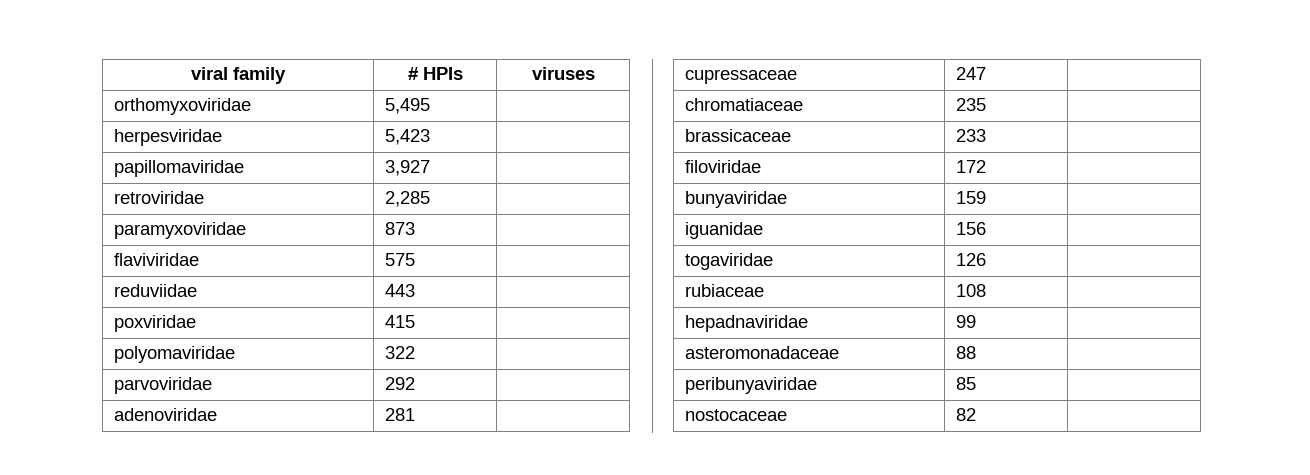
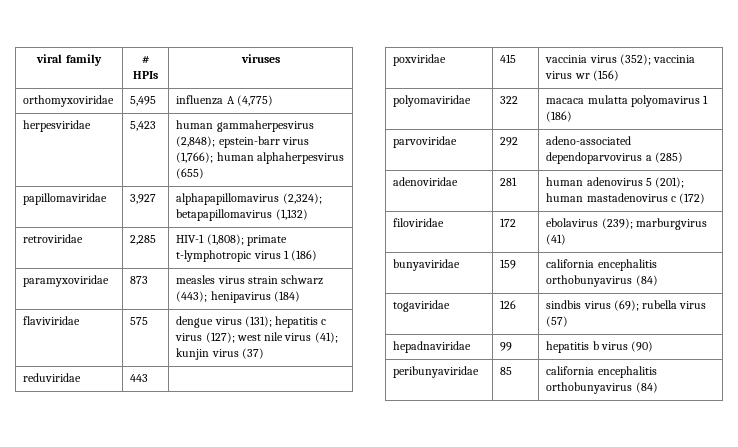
(430, 106) none -> [176,95,273,106] influenza A (4,775)
[113,160,244,177] [384,160,430,176] [113,191,204,204] [384,191,430,207] [113,222,246,239] [384,222,415,235] [113,253,199,266] [384,253,415,266] [113,284,197,297] [384,284,415,297] [113,315,196,332] [384,315,415,328] [113,346,235,363] [384,346,415,359] [113,377,212,394] [384,377,415,390] [113,408,217,421] [384,408,415,421] [684,69,797,84] [955,67,986,80] [684,98,803,111] [955,98,986,111] [684,129,791,142] [955,129,986,142] [684,160,761,173] [955,160,986,173] [684,191,787,208] [955,191,986,204] [684,222,763,239] [955,222,986,235] [684,253,773,270] [955,253,986,266] [684,284,764,297] [955,284,986,297] [684,315,808,332] [955,315,976,328] [684,346,839,359] [955,346,976,359] [684,377,817,394] [955,377,976,390] [684,409,787,421] [955,408,976,421] // papillomaviridae | 3,927 | // retroviridae | 2,285 | // paramyxoviridae | 873 | // flaviviridae | 575 | // reduviidae | 443 | // poxviridae | 415 | // polyomaviridae | 322 | // parvoviridae | 292 | // adenoviridae | 281 | // cupressaceae | 247 | // chromatiaceae | 235 | // brassicaceae | 233 | // filoviridae | 172 | // bunyaviridae | 159 | // iguanidae | 156 | // togaviridae | 126 | // rubiaceae | 108 | // hepadnaviridae | 99 | // asteromonadaceae | 88 | // peribunyaviridae | 85 | // nostocaceae | 82 | -> [176,120,314,132] [176,136,309,148] [176,152,344,164] [176,168,205,179] [23,193,108,205] [130,194,157,204] [176,193,322,205] [176,209,308,221] [23,234,84,243] [130,235,157,245] [176,234,287,246] [176,250,318,262] [23,275,110,287] [130,276,149,284] [176,275,324,285] [176,291,300,303] [23,316,81,325] [130,317,149,325] [176,316,327,328] [175,332,338,343] [176,348,264,360] [23,373,82,382] [130,374,149,382] [393,54,447,66] [500,54,517,63] [545,54,696,65] [545,70,619,81] [393,95,472,107] [500,96,519,104] [546,95,709,107] [546,111,573,122] [393,136,458,148] [500,137,519,146] [546,136,632,145] [546,152,683,164] [393,177,459,186] [500,177,518,186] [546,177,685,188] [546,193,706,204] [393,218,445,227] [500,218,517,227] [546,218,707,230] [546,234,567,245] [393,259,461,271] [500,259,517,269] [546,259,657,271] [546,275,658,287] [393,300,451,312] [500,300,517,309] [546,300,707,311] [546,316,569,327] [393,341,472,353] [500,342,513,351] [546,341,654,353] [393,366,480,378] [500,367,513,375] [546,366,657,378] [546,382,658,394] human gammaherpesvirus (2,848); epstein-barr virus (1,766); human alphaherpesvirus (655) // papillomaviridae | 3,927 | alphapapillomavirus (2,324); betapapillomavirus (1,132) // retroviridae | 2,285 | HIV-1 (1,808); primate t-lymphotropic virus 1 (186) // paramyxoviridae | 873 | measles virus strain schwarz (443); henipavirus (184) // flaviviridae | 575 | dengue virus (131); hepatitis c virus (127); west nile virus (41); kunjin virus (37) // reduviridae | 443 | // poxviridae | 415 | vaccinia virus (352); vaccinia virus wr (156) // polyomaviridae | 322 | macaca mulatta polyomavirus 1 (186) // parvoviridae | 292 | adeno-associated dependoparvovirus a (285) // adenoviridae | 281 | human adenovirus 5 (201); human mastadenovirus c (172) // filoviridae | 172 | ebolavirus (239); marburgvirus (41) // bunyaviridae | 159 | california encephalitis orthobunyavirus (84) // togaviridae | 126 | sindbis virus (69); rubella virus (57) // hepadnaviridae | 99 | hepatitis b virus (90) // peribunyaviridae | 85 | california encephalitis orthobunyavirus (84)

